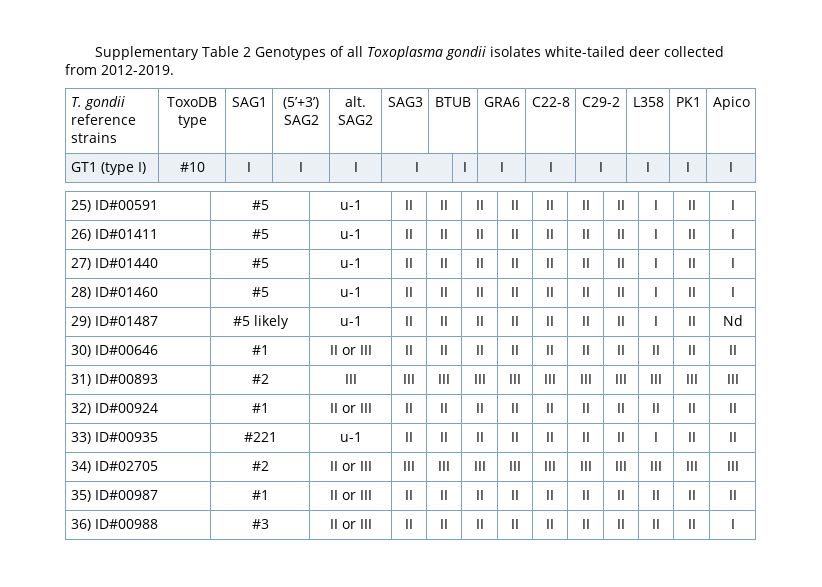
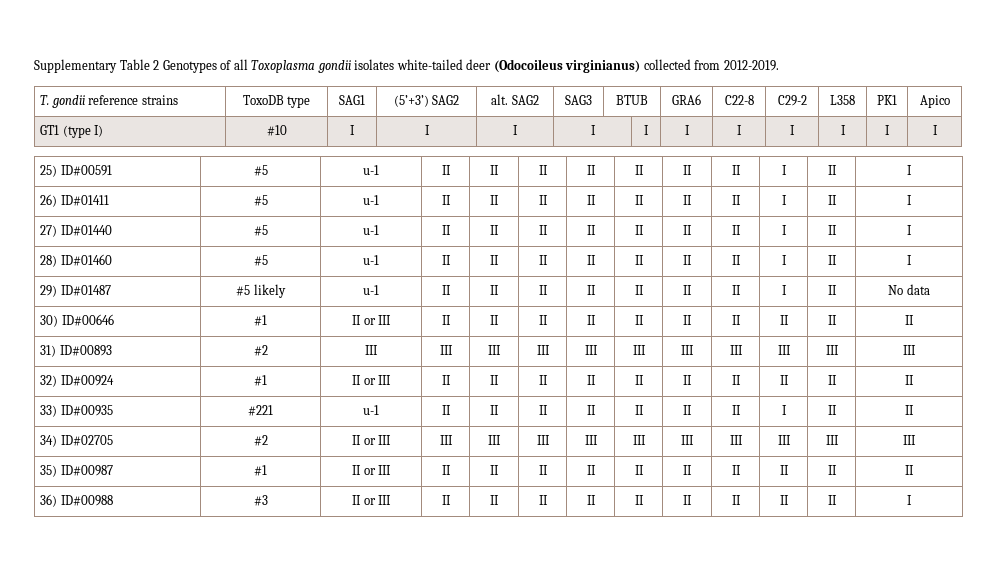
(661, 51) none -> [493,59,641,73] (Odocoileus virginianus)
[722,315,743,326] Nd -> [888,284,930,295] No data

